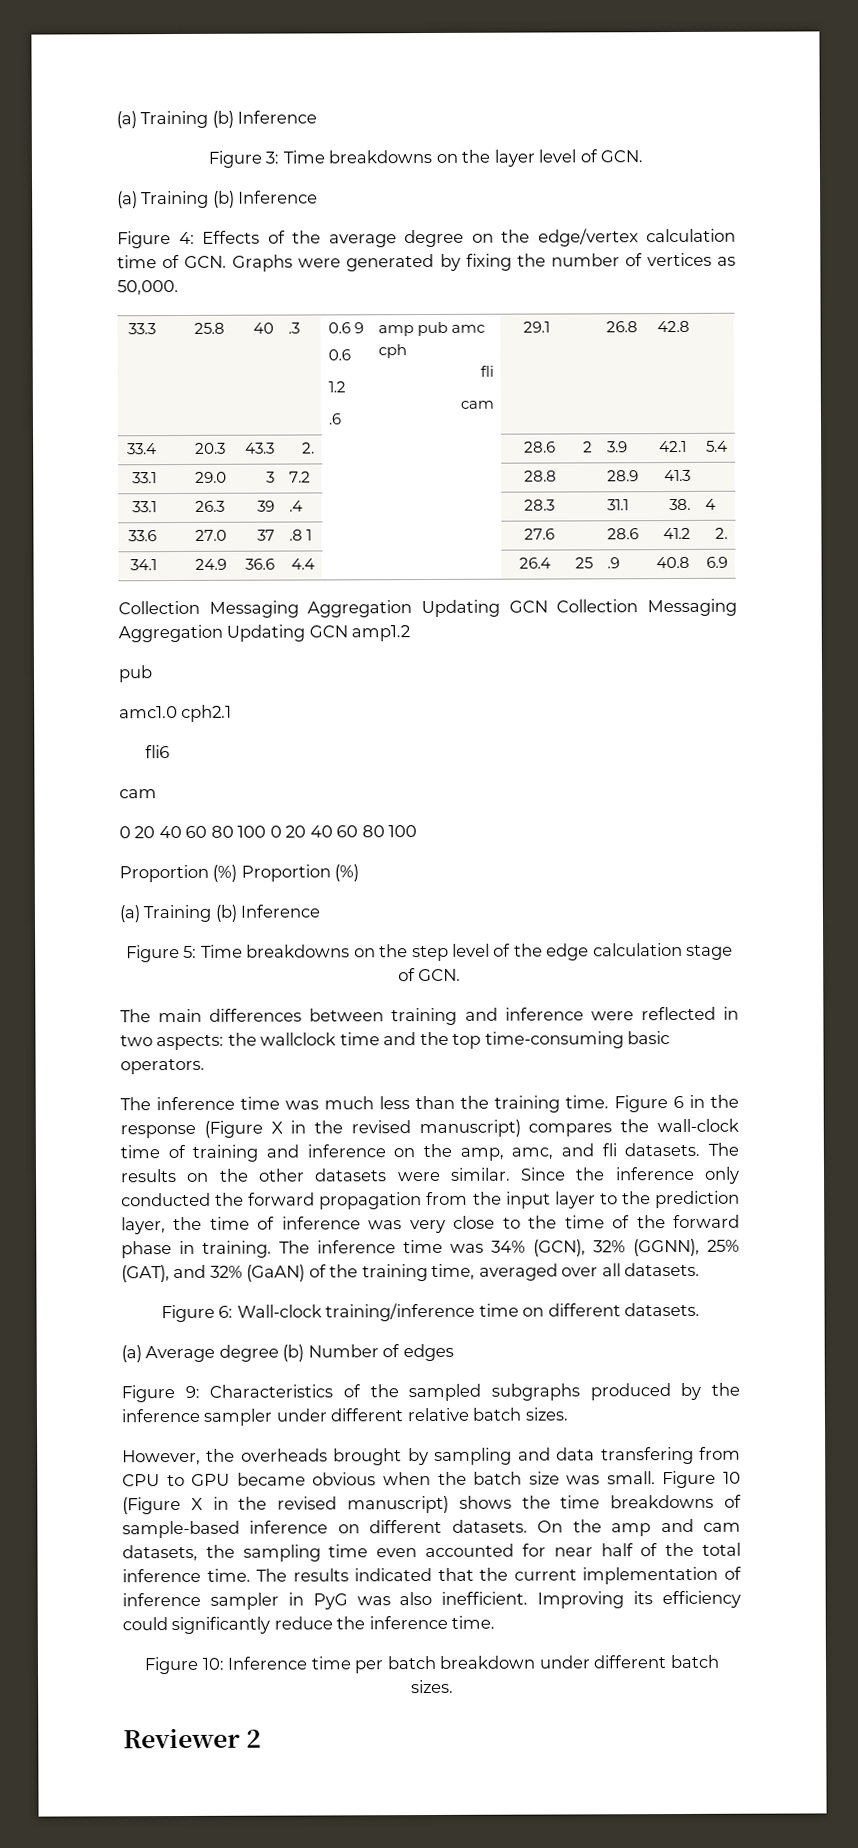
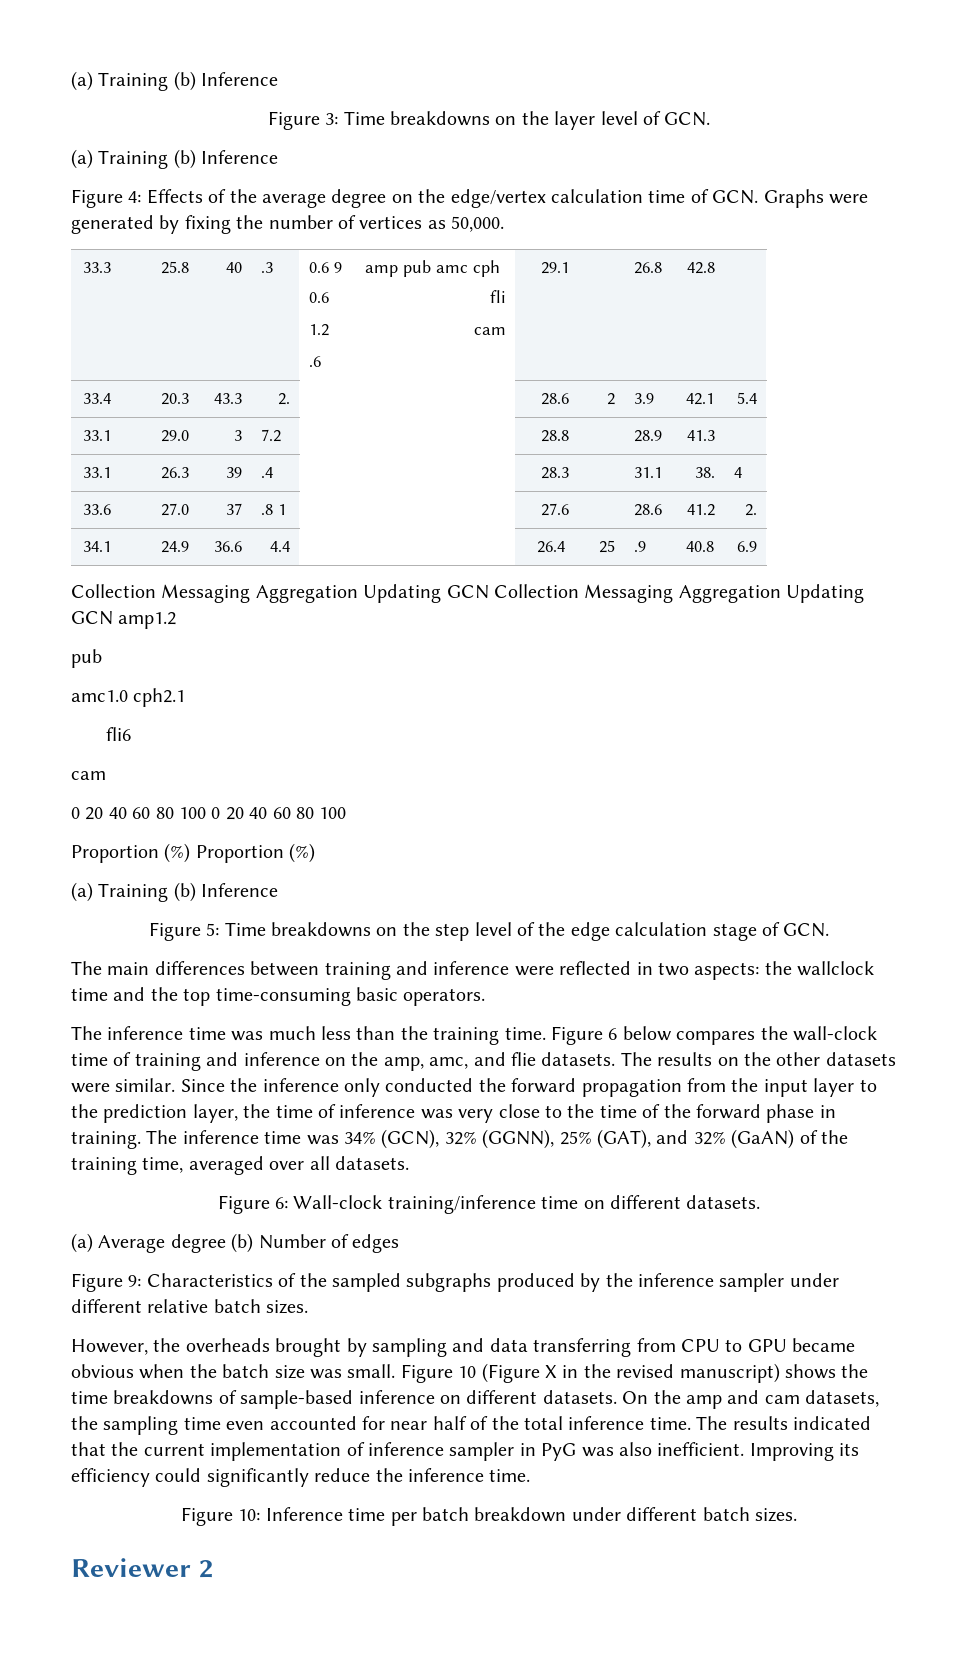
[689,1094,739,1108] [120,1119,521,1139] in the response (Figure X in the revised manuscript) -> [622,1026,672,1041] below
[601,1143,617,1157] fli -> [510,1052,536,1066] flie
[600,1446,694,1465] transfering -> [533,1338,632,1357] transferring

